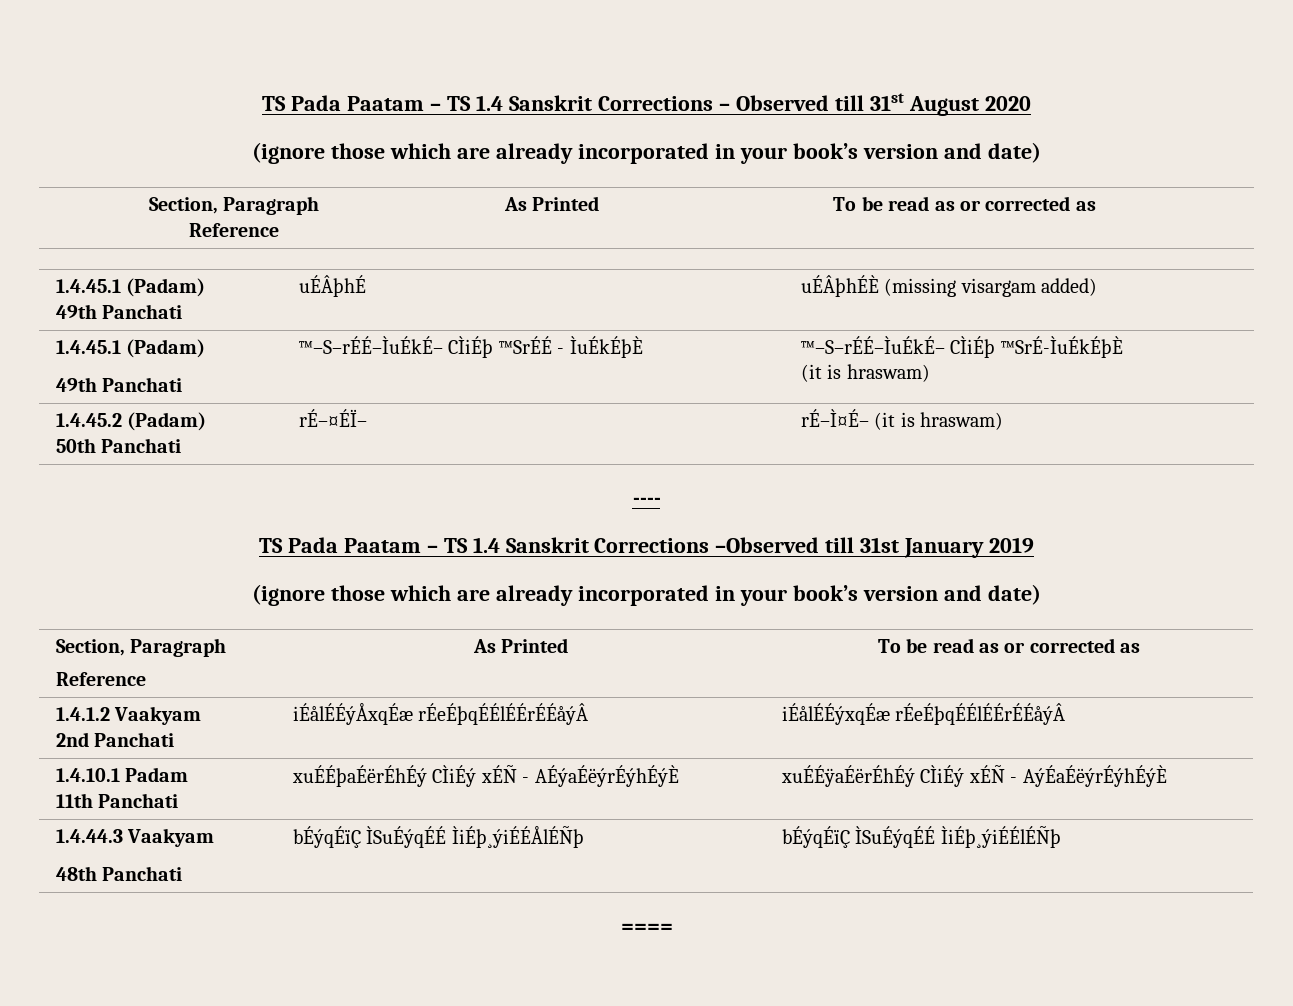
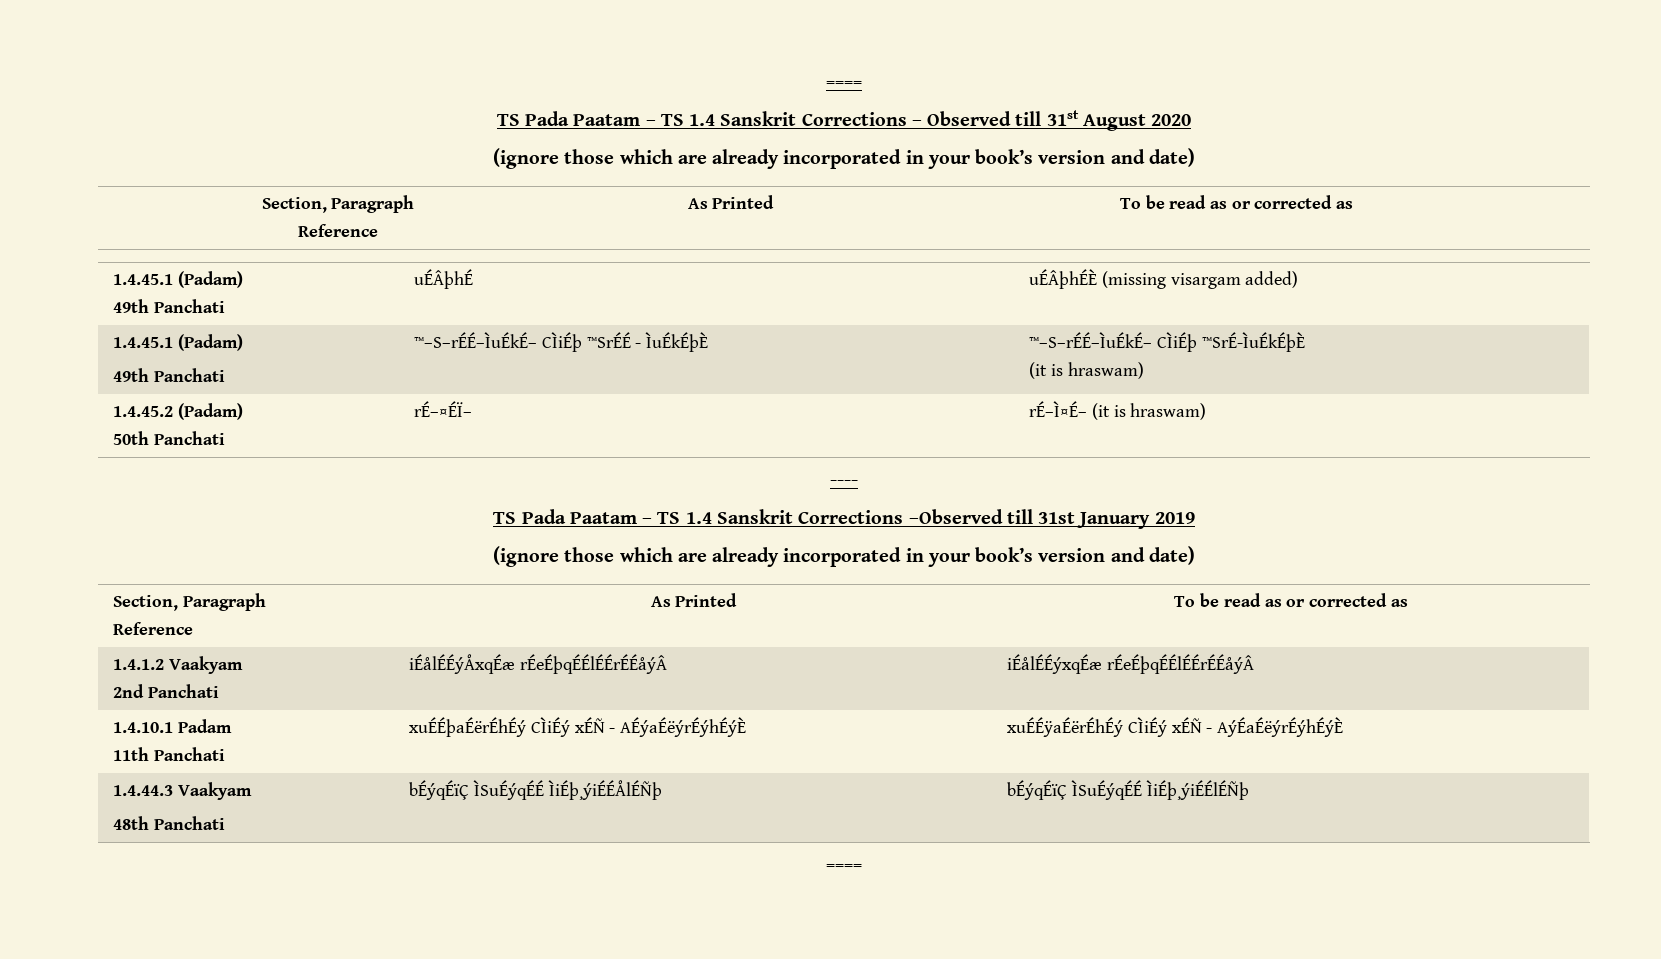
(262, 103) none -> [826,81,862,88] ==== //

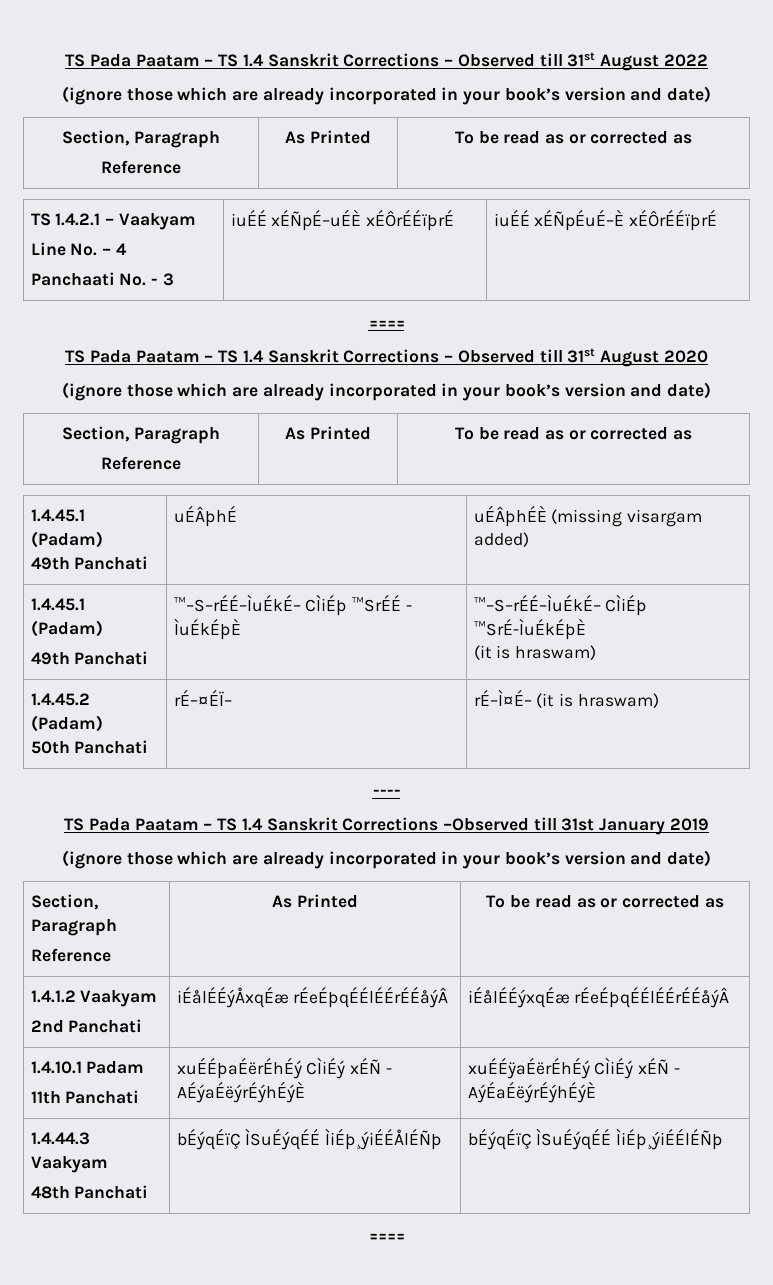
(826, 84) none -> [65,52,708,71] [62,86,711,105] [62,130,220,148] [101,160,181,174] [285,130,371,144] [454,131,693,144] [30,213,196,230] [30,242,127,256] [30,272,174,286] [230,209,455,231] [493,209,718,231] TS Pada Paatam – TS 1.4 Sanskrit Corrections – Observed till 31st August 2022 // (ignore those which are already incorporated in your book’s version and date) // Section, Paragraph // Reference | As Printed | To be read as or corrected as // TS 1.4.2.1 – Vaakyam // Line No. – 4 // Panchaati No. - 3 | iuÉÉ xÉÑpÉ–uÉÈ xÉÔrÉÉïþrÉ | iuÉÉ xÉÑpÉuÉ–È xÉÔrÉÉïþrÉ //

